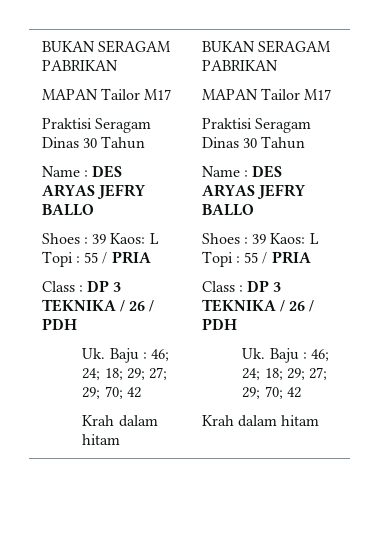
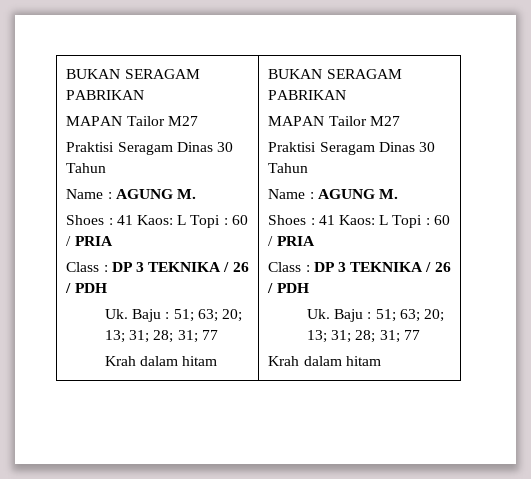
[41,40,171,53] [41,60,118,71] [41,88,172,100] [41,118,151,133] [41,136,146,149] [41,165,123,178] [41,184,145,199] [41,204,94,216] [41,233,159,244] [41,251,99,267] BUKAN SERAGAM PABRIKAN // MAPAN Tailor M17 // Praktisi Seragam Dinas 30 Tahun // Name : DES ARYAS JEFRY BALLO // Shoes : 39 Kaos: L Topi : 55 -> [66,69,200,79] [66,90,145,100] [66,116,198,126] [66,142,233,155] [66,163,107,173] [66,189,196,199] [66,215,248,228] BUKAN SERAGAM PABRIKAN // MAPAN Tailor M27 // Praktisi Seragam Dinas 30 Tahun // Name : AGUNG M. // Shoes : 41 Kaos: L Topi : 60
[151,349,170,361] [82,367,168,380] [82,386,141,399] 46; 24; 18; 29; 27; 29; 70; 42 -> [173,309,242,322] [105,330,218,343] 51; 63; 20; 13; 31; 28; 31; 77
[304,89,332,100] [201,118,311,133] [201,136,306,149] [201,165,283,178] [201,184,305,199] [201,204,254,216] [201,233,319,244] [201,251,259,267] M17 // Praktisi Seragam Dinas 30 Tahun // Name : DES ARYAS JEFRY BALLO // Shoes : 39 Kaos: L Topi : 55 -> [369,116,400,126] [268,142,435,155] [268,163,309,173] [268,189,398,199] [268,215,450,228] M27 // Praktisi Seragam Dinas 30 Tahun // Name : AGUNG M. // Shoes : 41 Kaos: L Topi : 60
[311,349,330,361] [242,367,328,380] [242,386,301,399] 46; 24; 18; 29; 27; 29; 70; 42 -> [375,309,444,322] [307,330,420,343] 51; 63; 20; 13; 31; 28; 31; 77

